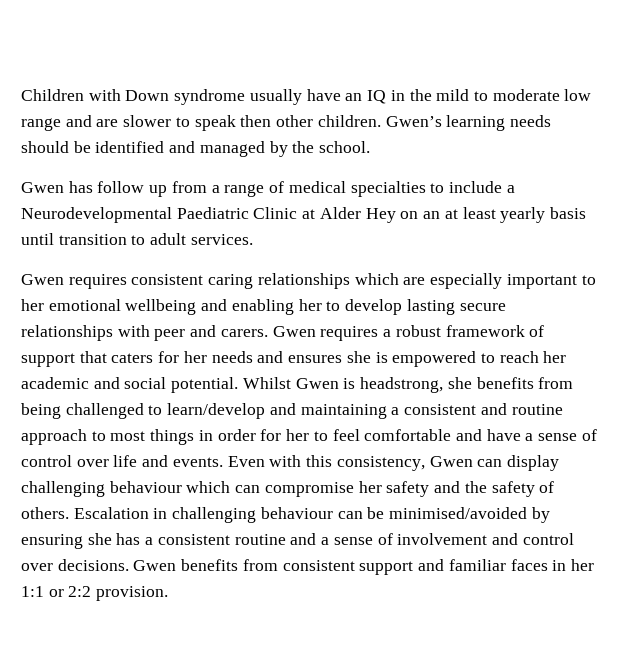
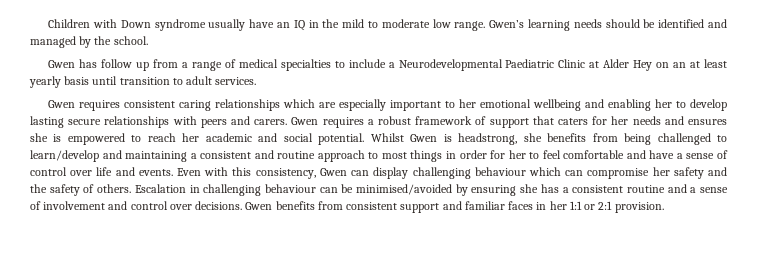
[21,115,381,131] range and are slower to speak then other children. -> [454,21,486,31] range.
[154,329,186,341] peer -> [200,119,227,128] peers
[68,586,92,597] 2:2 -> [598,201,613,210] 2:1

